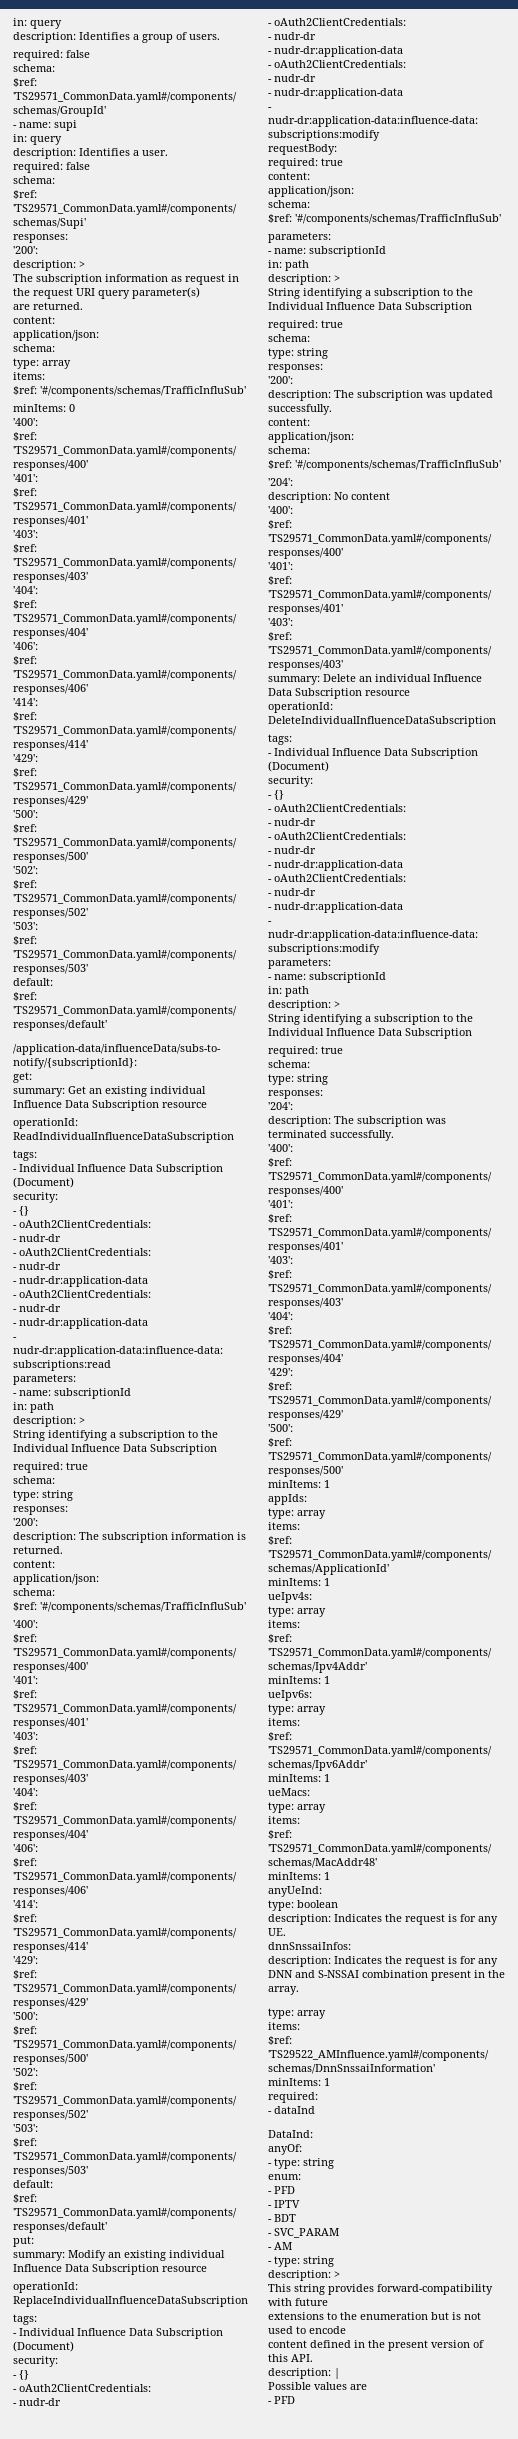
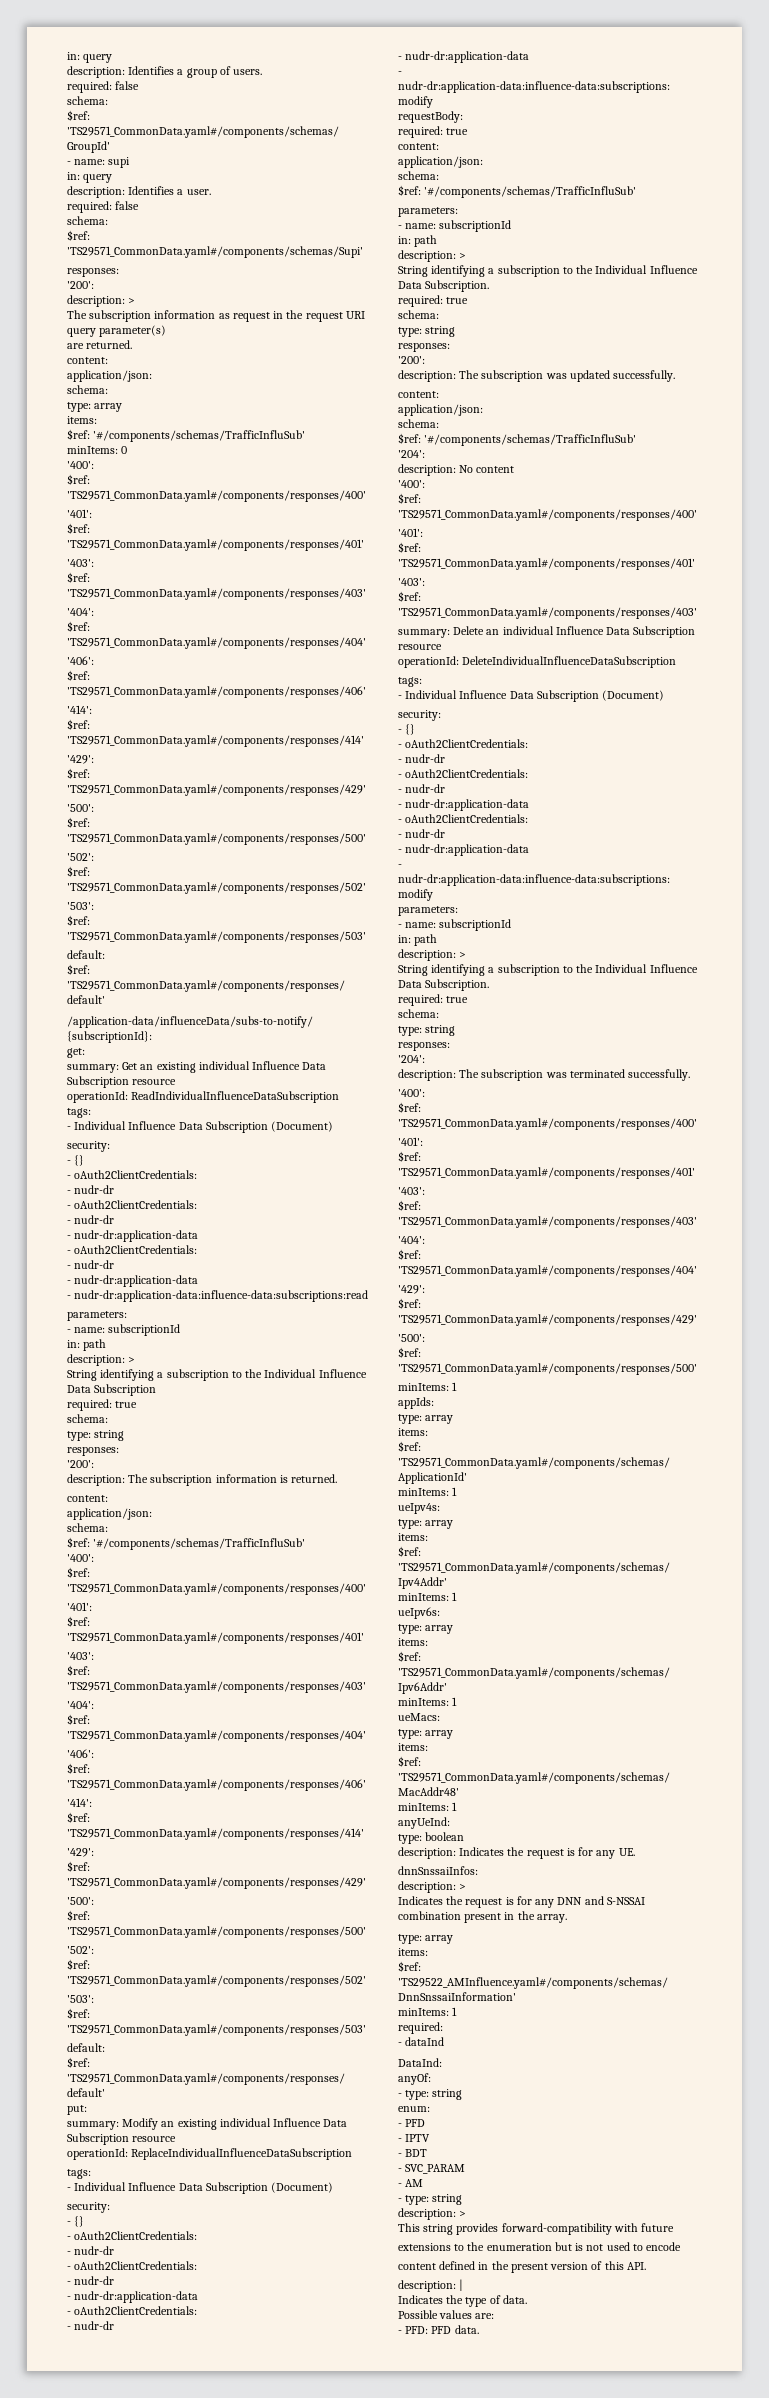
[405,302,472,313] Subscription -> [425,280,490,292] Subscription.
[405,1028,472,1039] Subscription -> [425,979,490,991] Subscription.
(331, 1961) none -> [459,1884,467,1890] > //
(340, 2373) none -> [398,2295,527,2307] // Indicates the type of data.
[350,2384,367,2390] [268,2396,295,2404] are // - PFD -> [475,2313,495,2319] [398,2325,479,2334] are: // - PFD: PFD data.

